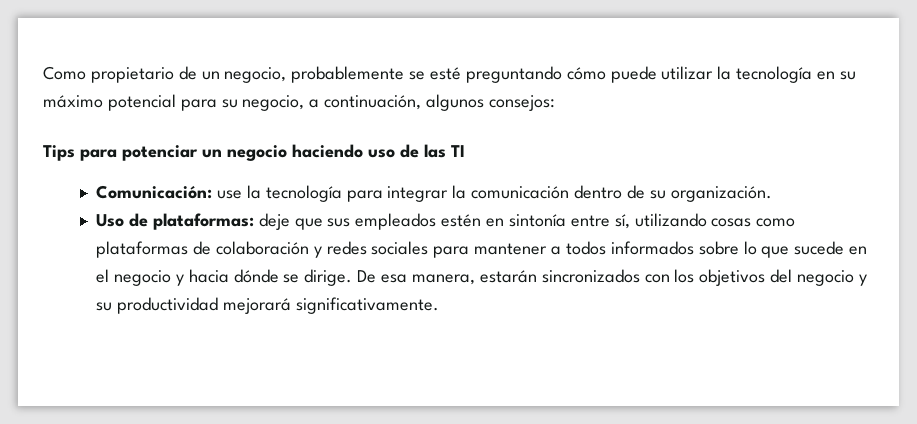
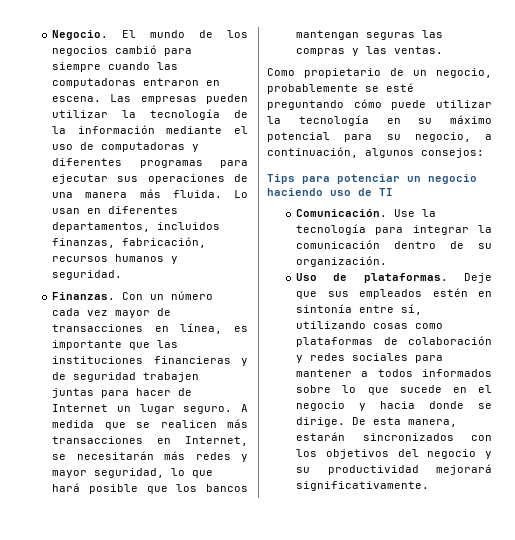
(43, 73) none -> [52,30,248,40] [52,45,193,56] [52,62,179,72] [52,78,221,88] [52,94,248,104] [52,109,248,120] [52,125,248,134] [52,142,200,152] [52,158,248,168] [52,174,248,184] [52,189,248,198] [52,206,179,214] [52,222,221,232] [52,237,207,248] [52,254,179,264] [52,270,123,280] [52,291,214,300] [52,308,172,318] [52,323,248,334] [52,340,179,350] [52,356,248,366] [52,372,200,382] [52,388,193,398] [52,404,248,414] [52,419,248,430] [52,436,248,446] [52,451,249,462] [52,468,214,478] [52,483,248,494] [296,30,444,40] [296,46,444,56] Negocio. El mundo de los negocios cambió para siempre cuando las computadoras entraron en escena. Las empresas pueden utilizar la tecnología de la información mediante el uso de computadoras y diferentes programas para ejecutar sus operaciones de una manera más fluida. Lo usan en diferentes departamentos, incluidos finanzas, fabricación, recursos humanos y seguridad. // Finanzas. Con un número cada vez mayor de transacciones en línea, es importante que las instituciones financieras y de seguridad trabajen juntas para hacer de Internet un lugar seguro. A medida que se realicen más transacciones en Internet, se necesitarán más redes y mayor seguridad, lo que hará posible que los bancos mantengan seguras las compras y las ventas. //
[424,144,446,158] las -> (372, 192) none
[96,185,243,199] Comunicación: use -> [296,209,416,217] Comunicación. Use
[152,213,290,230] plataformas: deje -> [363,273,492,283] plataformas. Deje
[233,269,279,283] dónde -> [429,401,465,409] donde
[381,274,408,283] esa -> [373,417,402,425] esta

